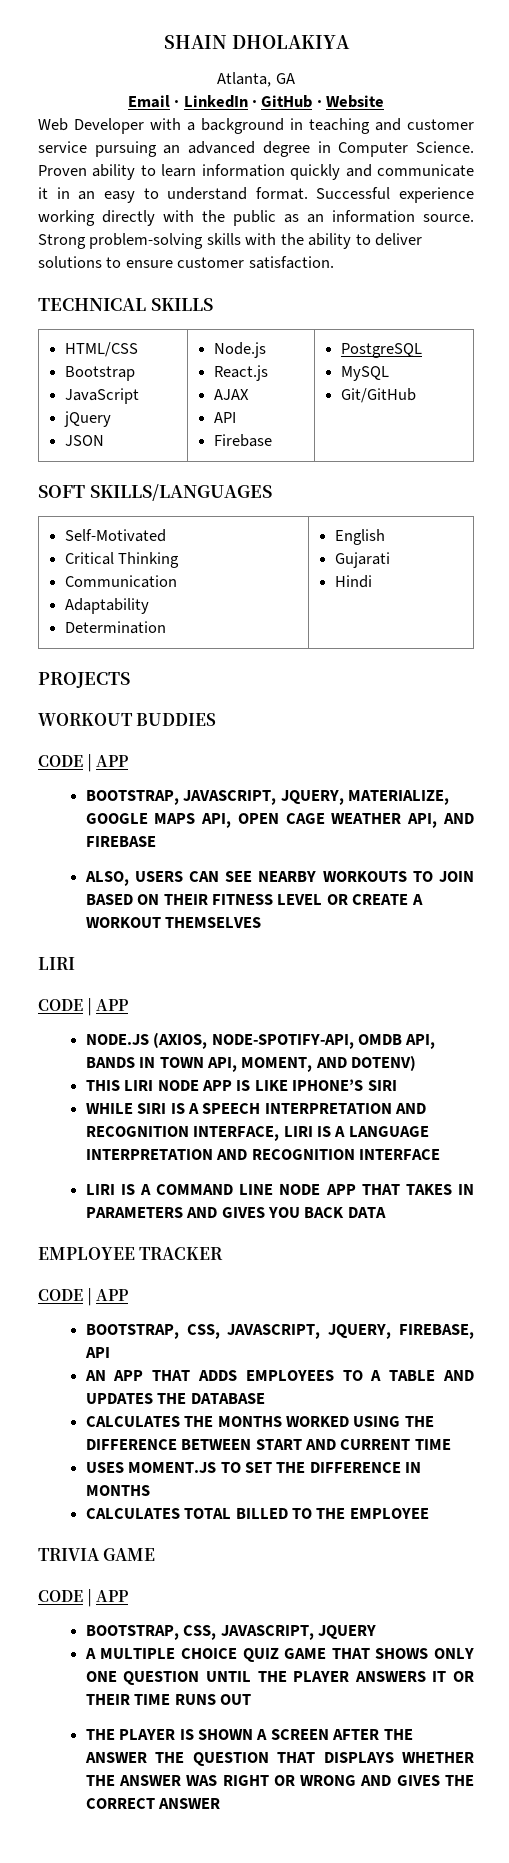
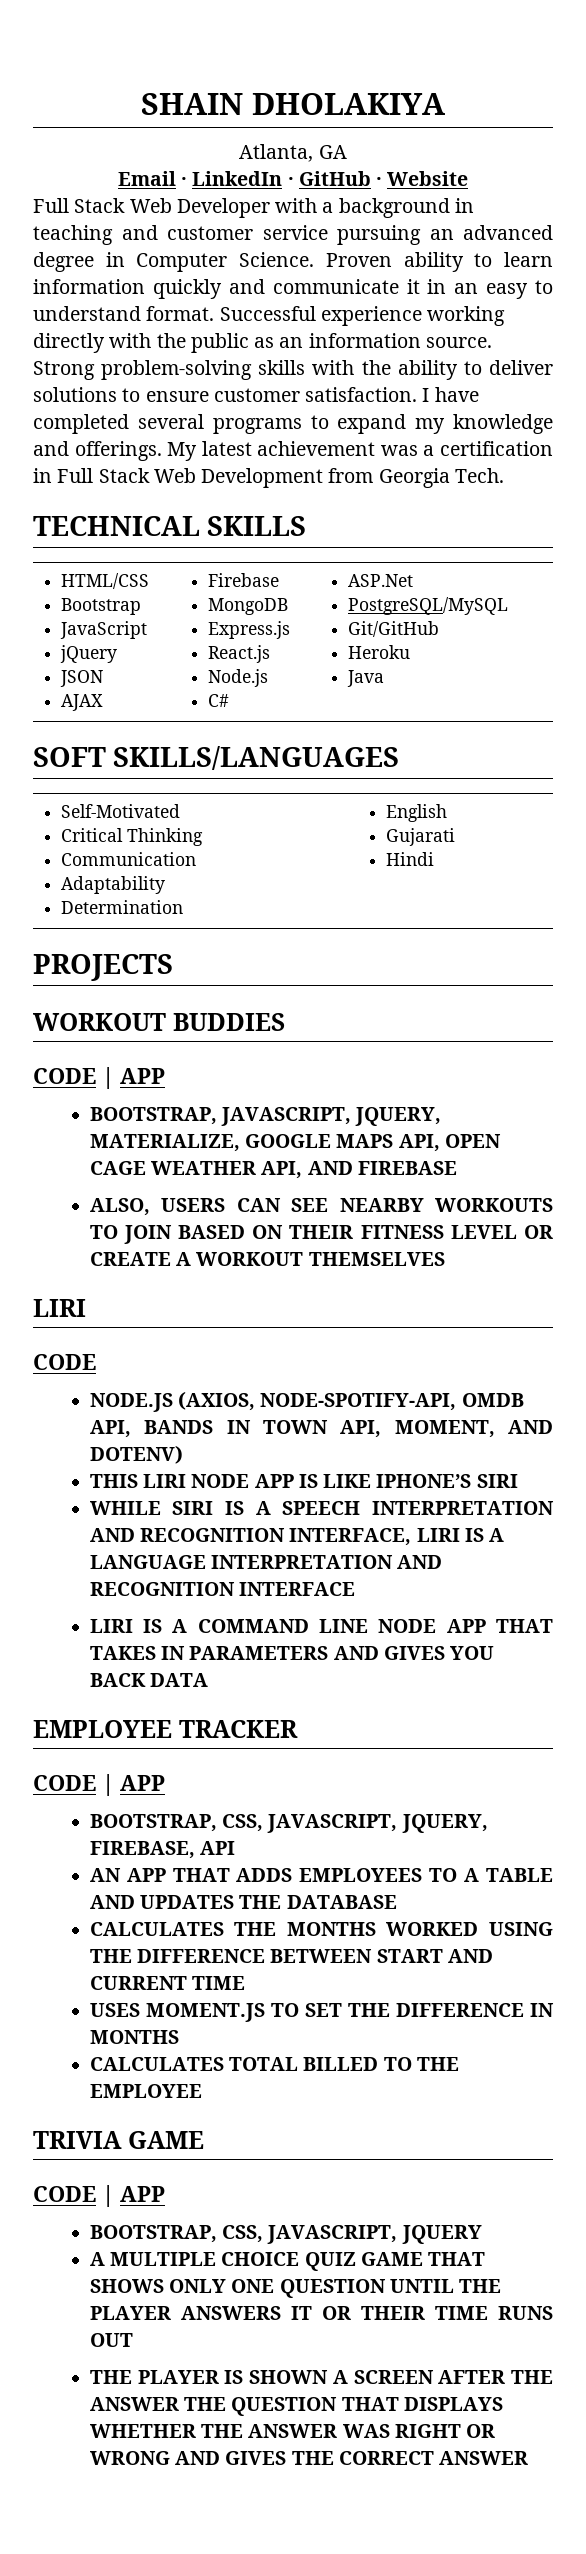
(385, 101) none -> [33,198,126,213] Full Stack
(334, 262) none -> [422,387,479,402] [33,414,553,434] [33,441,553,461] [33,468,504,488] I have completed several programs to expand my knowledge and offerings. My latest achievement was a certification in Full Stack Web Development from Georgia Tech.
[213,342,266,358] [213,365,268,381] [213,389,249,400] [213,412,236,423] [213,434,272,447] [340,343,422,358] [340,366,389,381] | Node.js // React.js // AJAX // API // Firebase | PostgreSQL // MySQL -> [60,694,103,711] [207,573,279,587] [207,598,288,615] [207,621,290,639] [207,645,270,663] [207,669,268,687] [207,694,229,707] [347,574,413,587] [347,597,508,615] // AJAX | Firebase // MongoDB // Express.js // React.js // Node.js // C# | ASP.Net // PostgreSQL/MySQL
(416, 395) none -> [347,645,410,659] [346,670,384,687] // Heroku // Java
[87,998,129,1016] | APP -> (96, 1362) none

